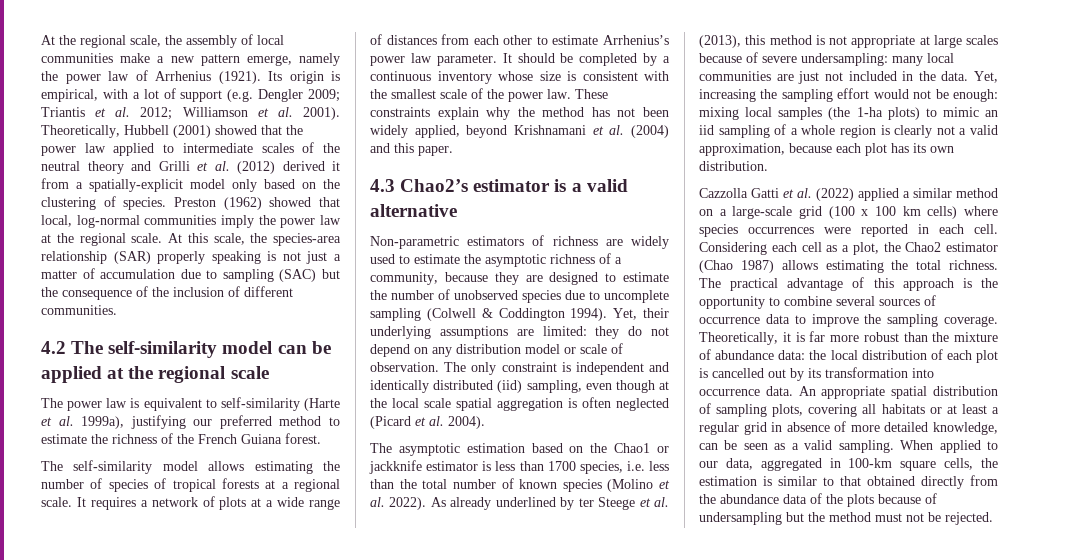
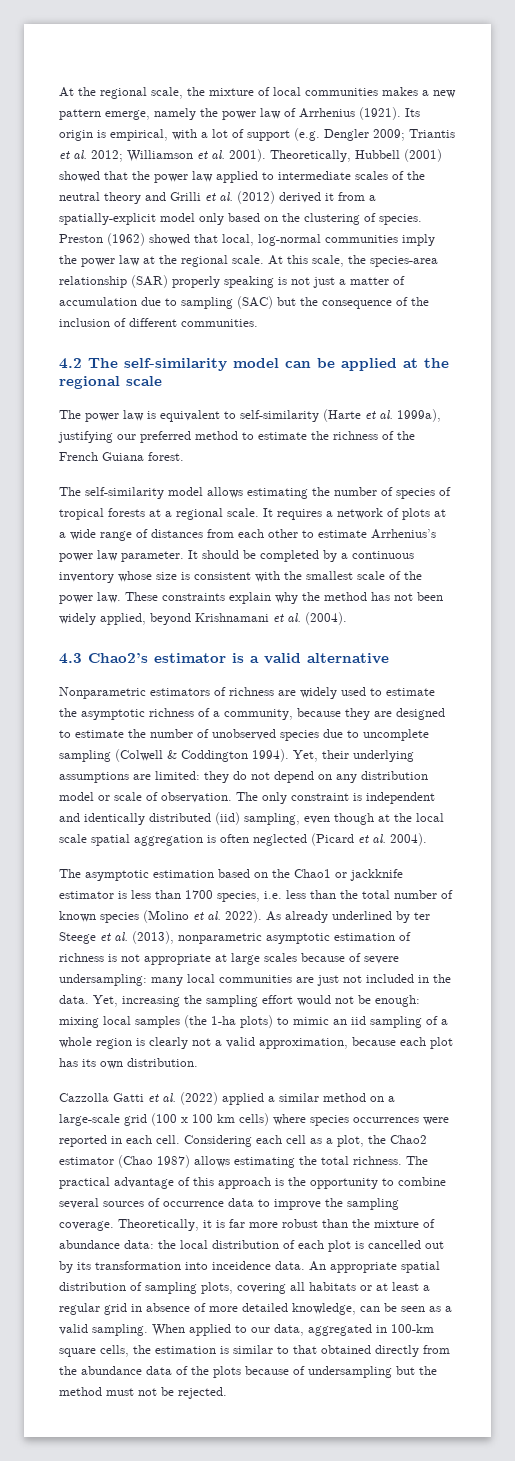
[186,35,237,48] assembly -> [209,88,254,96] mixture
[120,53,151,63] make -> [382,87,418,96] makes
[631,125,669,138] [370,143,453,156] (2004) and this paper. -> [305,612,347,625] (2004).
[370,236,459,249] Non-parametric -> [59,687,146,699] Nonparametric
[745,35,812,45] this method -> [178,932,411,944] [59,953,104,962] nonparametric asymptotic estimation of richness
[699,389,760,396] occurrence -> [212,1261,271,1270] inceidence

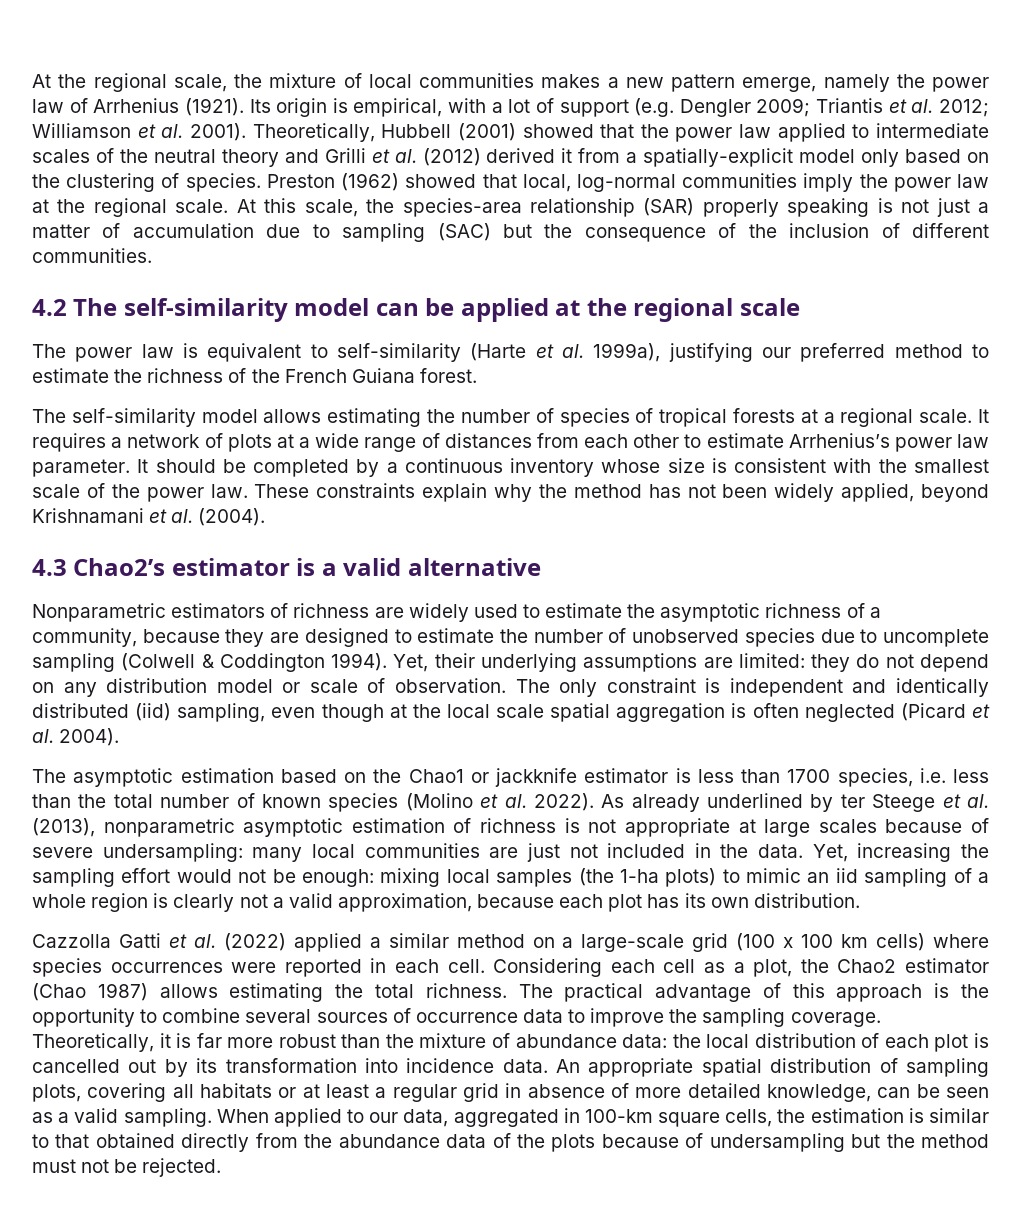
[212,1261,271,1270] inceidence -> [406,1058,495,1073] incidence

